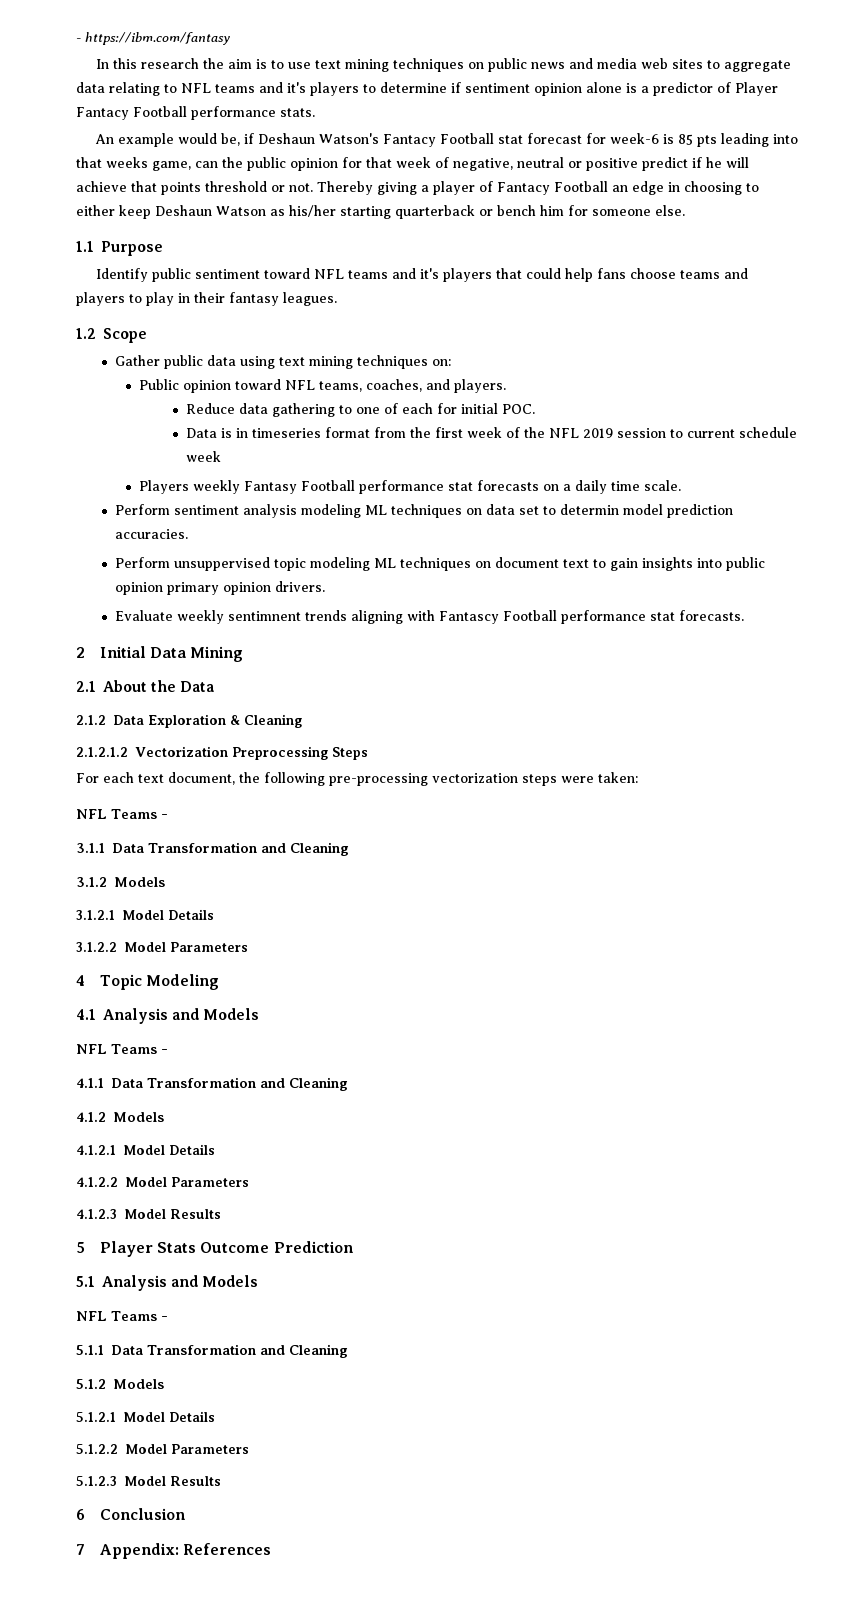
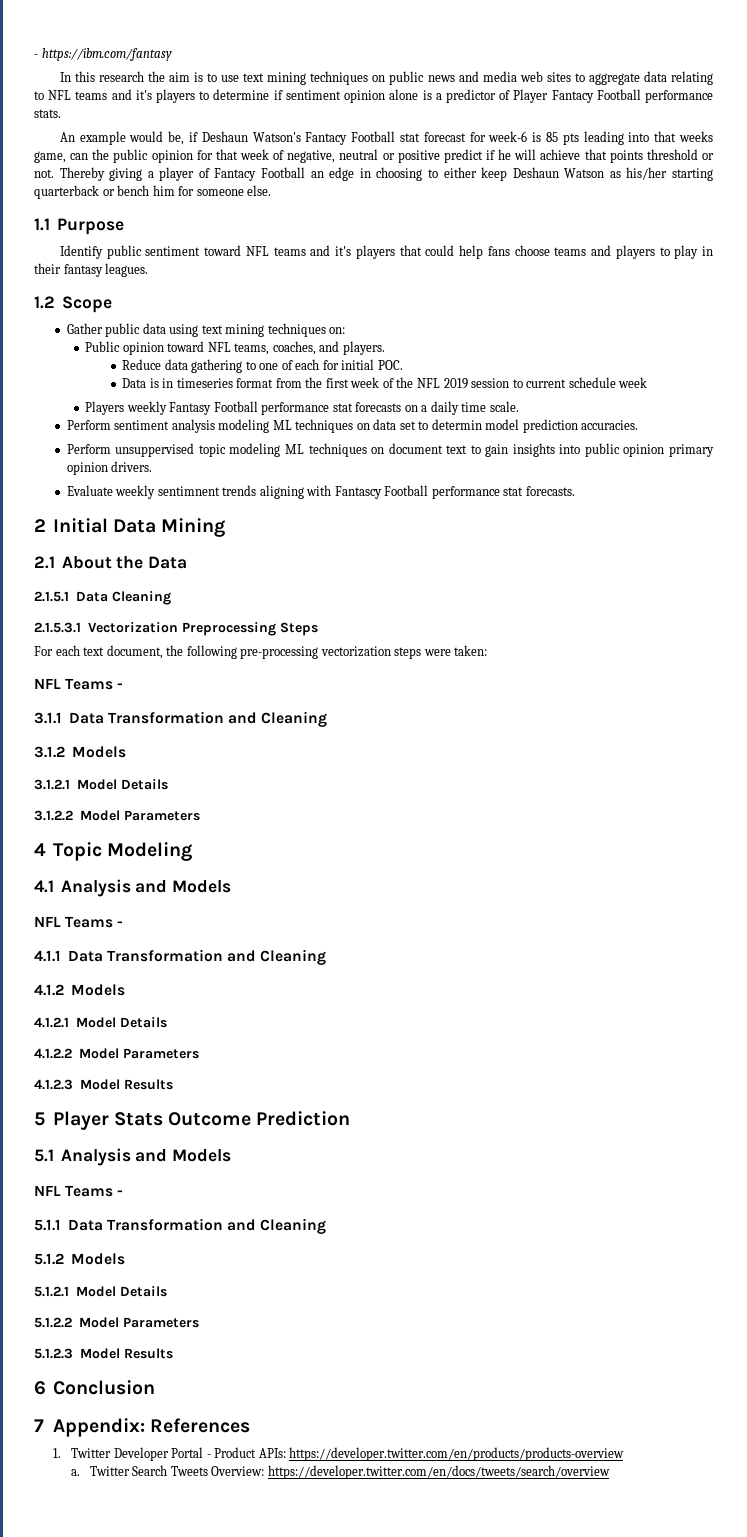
[76,714,302,728] [76,747,128,757] 2.1.2 Data Exploration & Cleaning // 2.1.2.1.2 -> [34,591,171,605] [34,622,81,633] 2.1.5.1 Data Cleaning // 2.1.5.3.1
(271, 1549) none -> [52,1447,625,1461] [71,1465,610,1479] // 1. Twitter Developer Portal - Product APIs: https://developer.twitter.com/en/products/products-overview // a. Twitter Search Tweets Overview: https://developer.twitter.com/en/docs/tweets/search/overview

